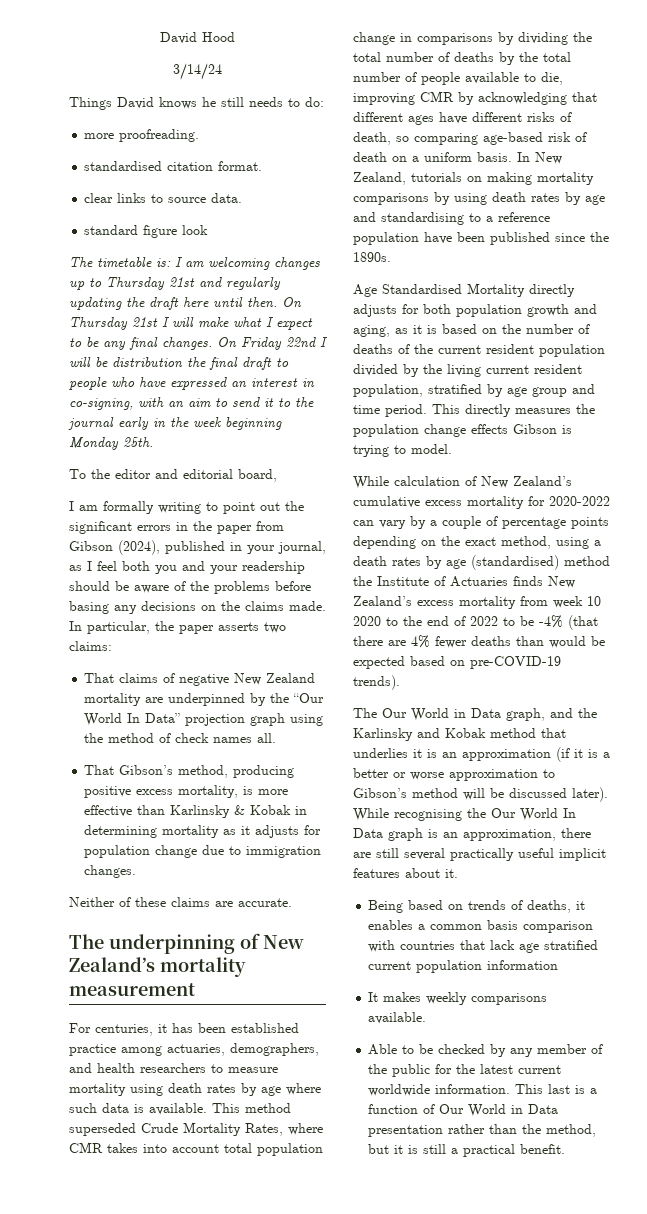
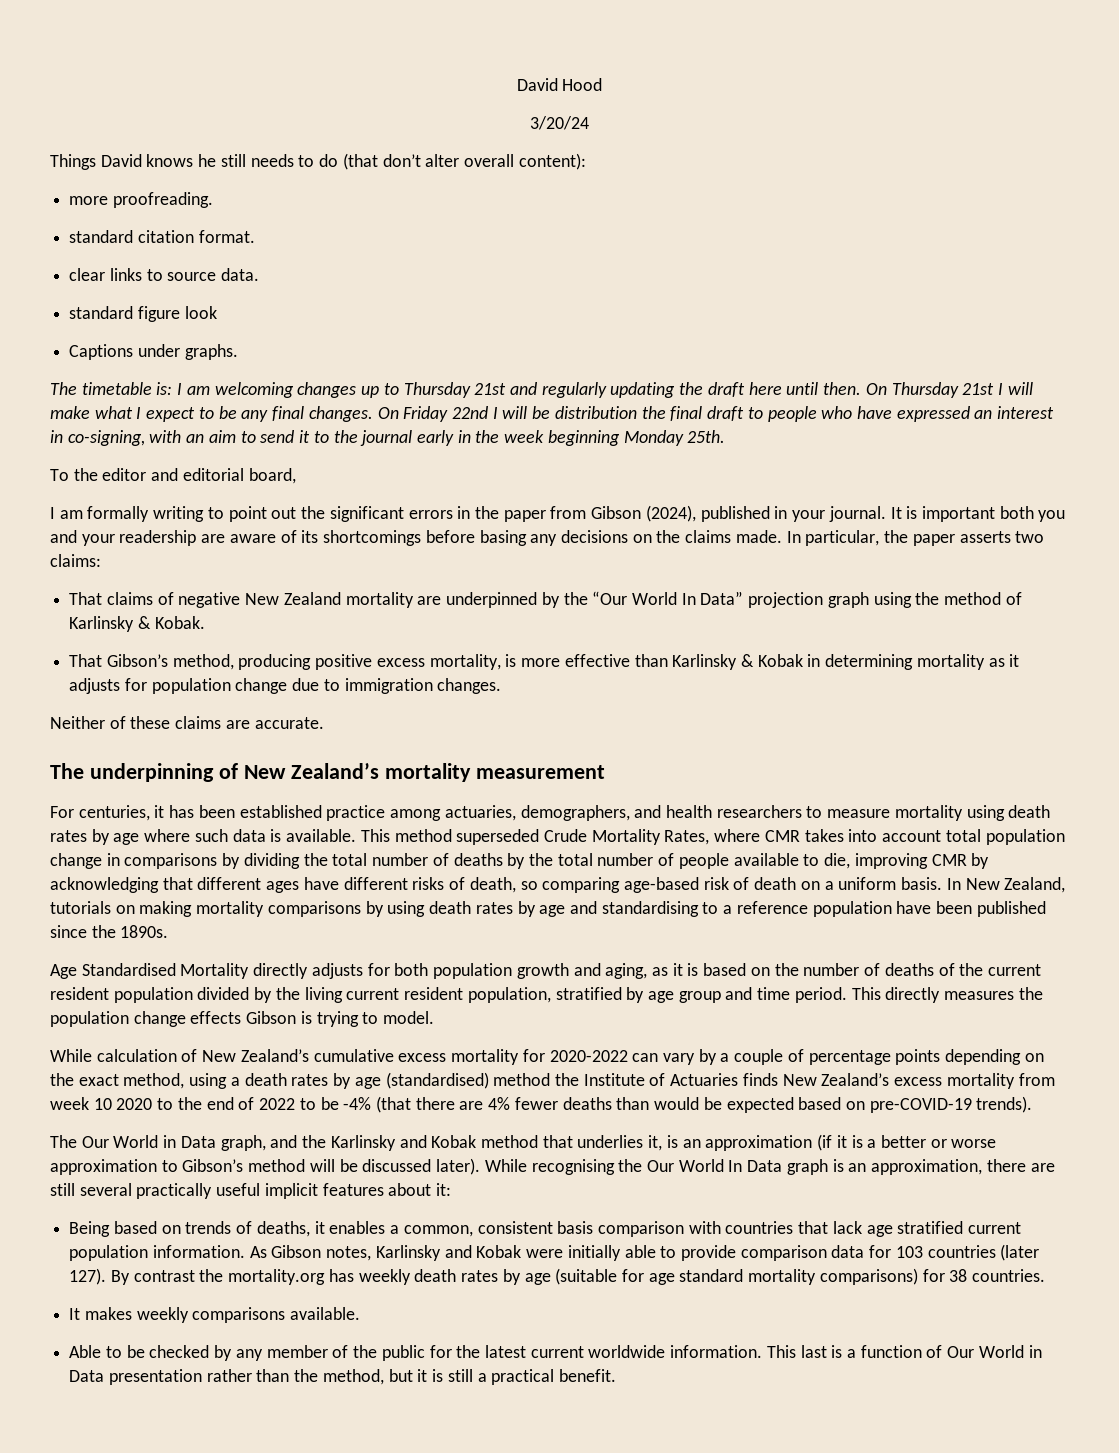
[173,63,222,80] 3/14/24 -> [530,116,589,130] 3/20/24
[305,97,324,107] do: -> [319,153,586,170] do (that don’t alter overall content):
[84,161,163,171] standardised -> [69,230,134,243] standard
(209, 230) none -> [69,344,238,360] // Captions under graphs.
[278,541,326,554] [69,561,117,571] journal, as I feel -> [828,506,995,522] journal. It is important
[69,581,270,594] should be aware of the problems -> [201,530,422,546] are aware of its shortcomings
[175,733,277,743] check names all. -> [69,616,205,632] Karlinsky & Kobak.
[413,749,422,758] it -> [648,1135,663,1151] it,
[445,869,458,878] it. -> [436,1183,452,1196] it:
[430,924,483,930] common -> [403,1221,553,1237] common, consistent
[487,960,559,970] information -> [152,1244,1040,1261] [69,1268,1046,1285] information. As Gibson notes, Karlinsky and Kobak were initially able to provide comparison data for 103 countries (later 127). By contrast the mortality.org has weekly death rates by age (suitable for age standard mortality comparisons) for 38 countries.

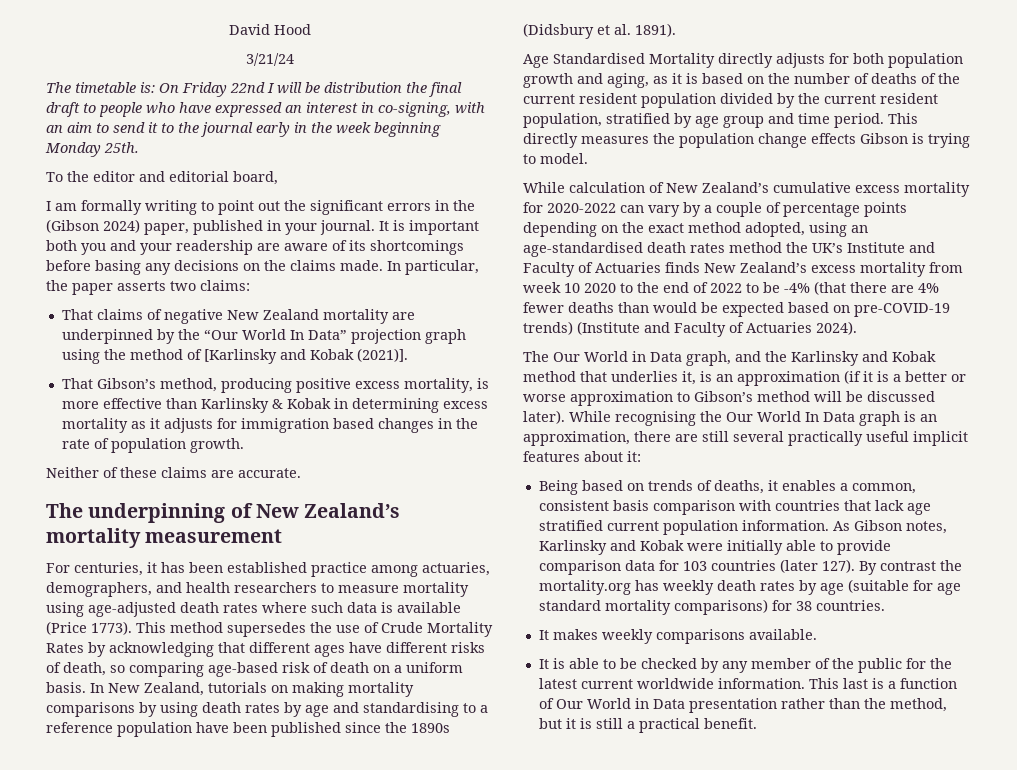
[530,116,589,130] [50,153,586,170] [69,192,213,208] [69,230,255,243] [69,268,260,281] [69,306,217,322] [69,344,238,360] [50,382,1033,398] [50,406,373,422] 3/20/24 // Things David knows he still needs to do (that don’t alter overall content): // more proofreading. // standard citation format. // clear links to source data. // standard figure look // Captions under graphs. // The timetable is: I am welcoming changes up to Thursday 21st and regularly updating the draft here until then. On Thursday 21st I will make what I expect to be any final changes. -> [246,53,294,66] [46,82,155,93] 3/21/24 // The timetable is:
[503,505,696,522] paper from Gibson (2024), -> [46,219,189,235] (Gibson 2024) paper,
[69,616,205,632] Karlinsky & Kobak. -> [203,348,408,364] [Karlinsky and Kobak (2021)].
(914, 662) none -> [442,401,488,409] excess
[151,678,502,694] population change due to immigration changes. -> [240,418,478,433] [61,438,244,453] immigration based changes in the rate of population growth.
[1008,805,1051,818] [50,829,140,845] death rates by age -> [88,602,258,617] age-adjusted death rates
[286,829,1065,845] [50,853,967,869] available. This method superseded Crude Mortality Rates, where CMR takes into account total population change in comparisons by dividing the total number of deaths by the total number of people available to die, improving CMR -> [397,602,461,613] [46,621,493,637] [46,643,84,653] available (Price 1773). This method supersedes the use of Crude Mortality Rates
[120,925,169,938] 1890s. -> [411,723,450,733] [523,23,676,39] 1890s (Didsbury et al. 1891).
[304,987,343,1003] living -> (820, 98) none
[123,1072,645,1089] method, using a death rates by age (standardised) method the Institute -> [688,222,868,237] [523,242,935,257] [523,262,575,277] method adopted, using an age-standardised death rates method the UK’s Institute and Faculty
[976,1096,1033,1113] trends). -> [523,321,857,337] trends) (Institute and Faculty of Actuaries 2024).
[69,1345,102,1358] Able -> [538,658,599,669] It is able

